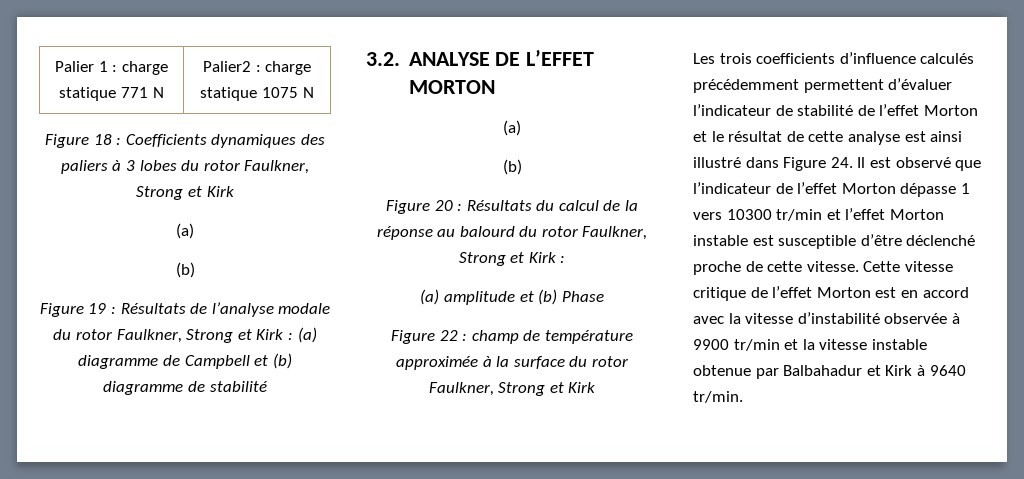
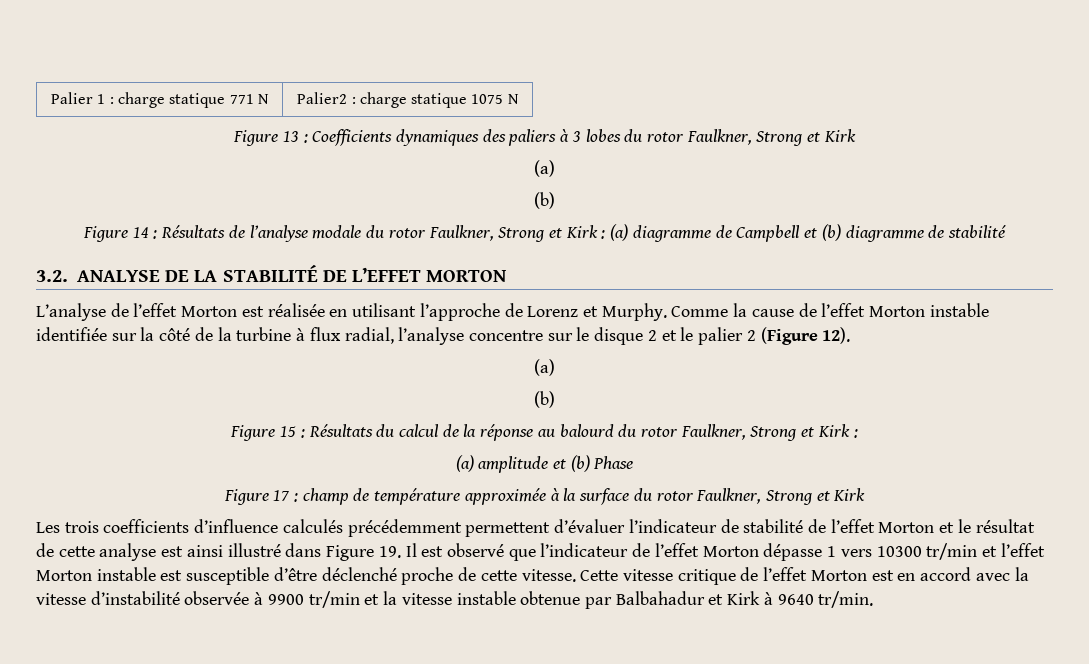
[93,134,112,145] 18 -> [282,131,299,142] 13
[88,303,107,314] 19 -> [132,227,149,238] 14
(521, 59) none -> [194,264,347,282] LA STABILITÉ DE
[503,120,521,136] [502,159,522,175] [385,200,453,214] // (a) // (b) // Figure 20 -> [36,303,989,321] [36,327,851,345] [534,359,555,376] [534,391,555,408] [230,425,297,441] // L’analyse de l’effet Morton est réalisée en utilisant l’approche de Lorenz et Murphy. Comme la cause de l’effet Morton instable identifiée sur la côté de la turbine à flux radial, l’analyse concentre sur le disque 2 et le palier 2 (Figure 12). // (a) // (b) // Figure 15
[439,330,458,341] 22 -> [273,490,290,501] 17
[830,157,853,168] 24. -> [378,546,401,558] 19.

